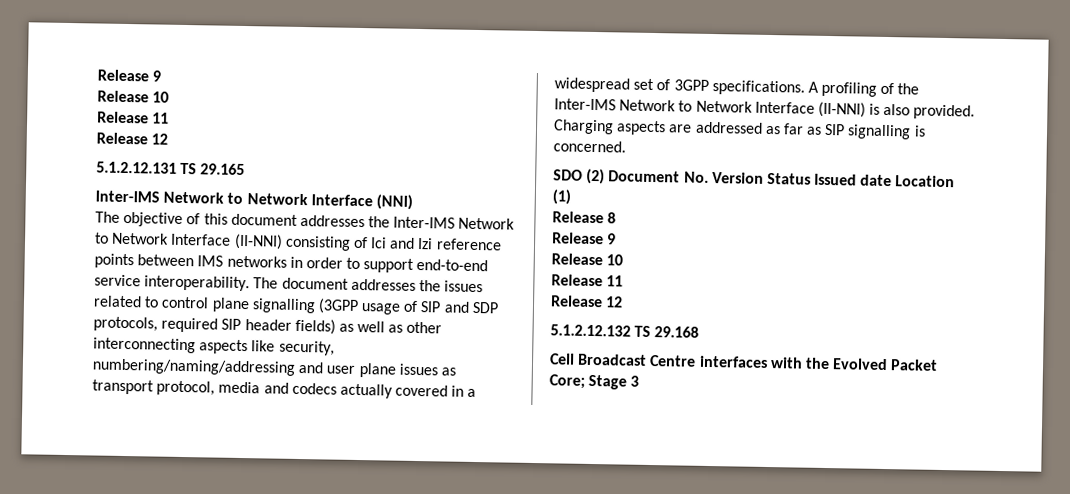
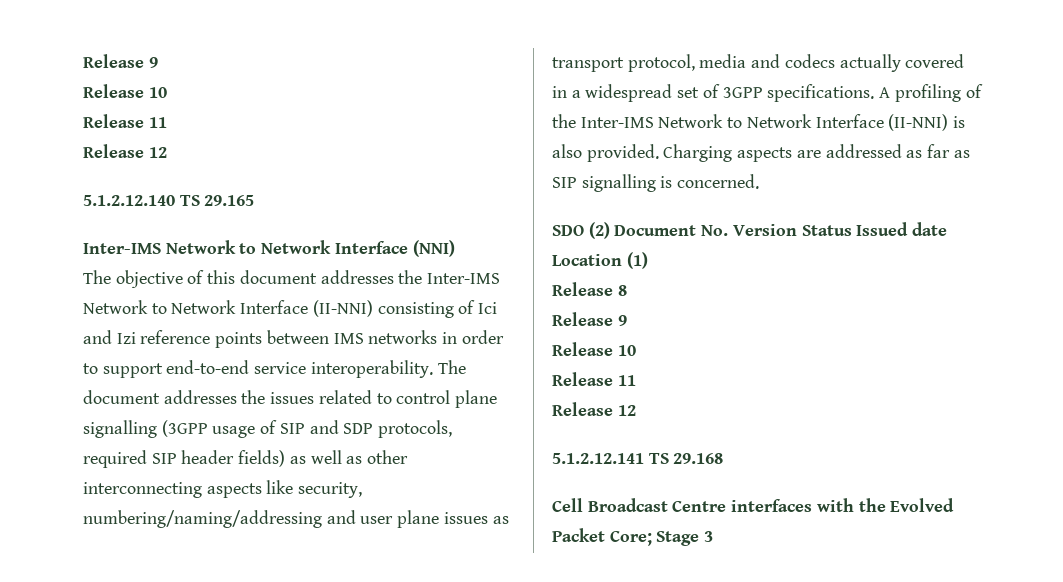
[97,69,162,82] [97,90,170,103] [97,111,170,124] [96,132,169,145] [96,161,177,174] Release 9 // Release 10 // Release 11 // Release 12 // 5.1.2.12.131 -> [83,54,158,68] [83,84,167,98] [83,114,167,128] [83,144,167,158] [83,195,175,206] Release 9 // Release 10 // Release 11 // Release 12 // 5.1.2.12.140
[550,324,631,337] 5.1.2.12.132 -> [552,453,644,464] 5.1.2.12.141

